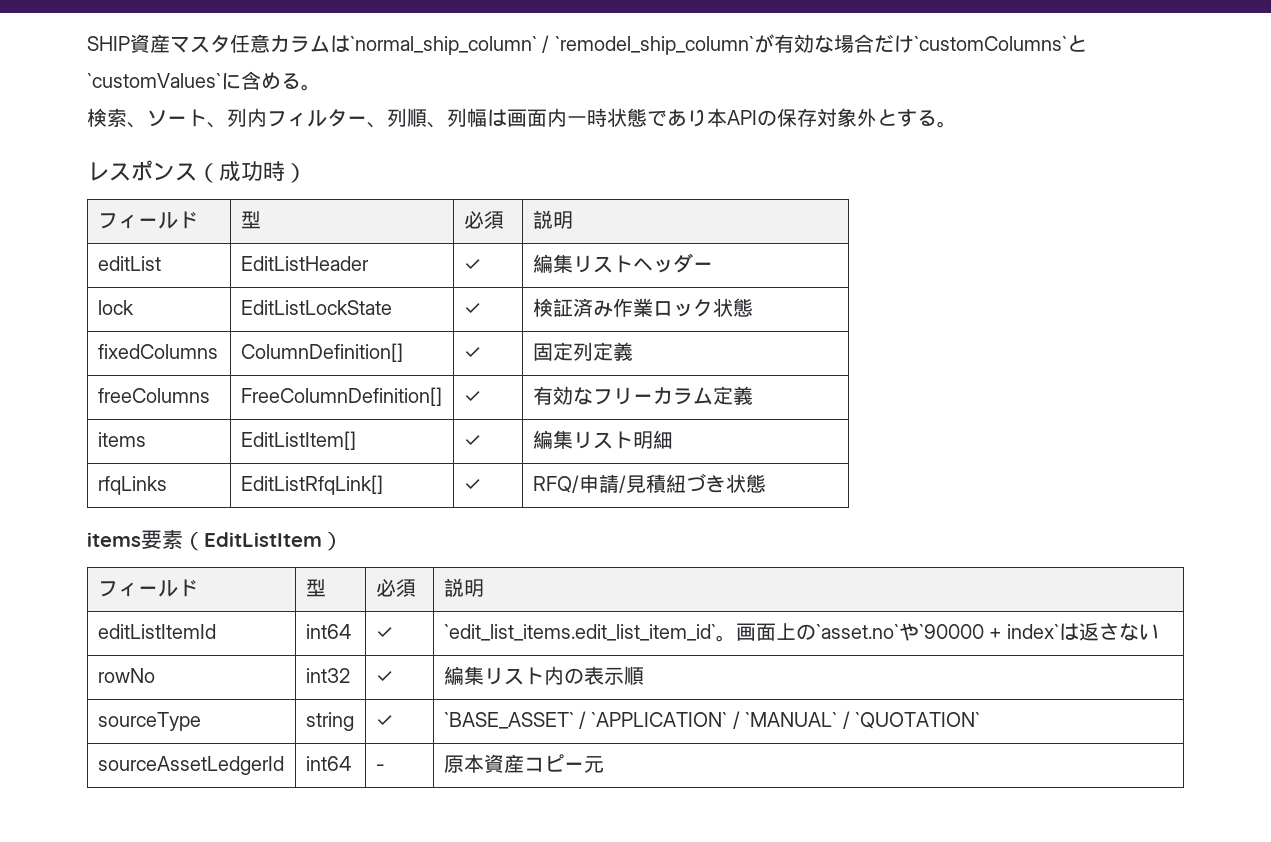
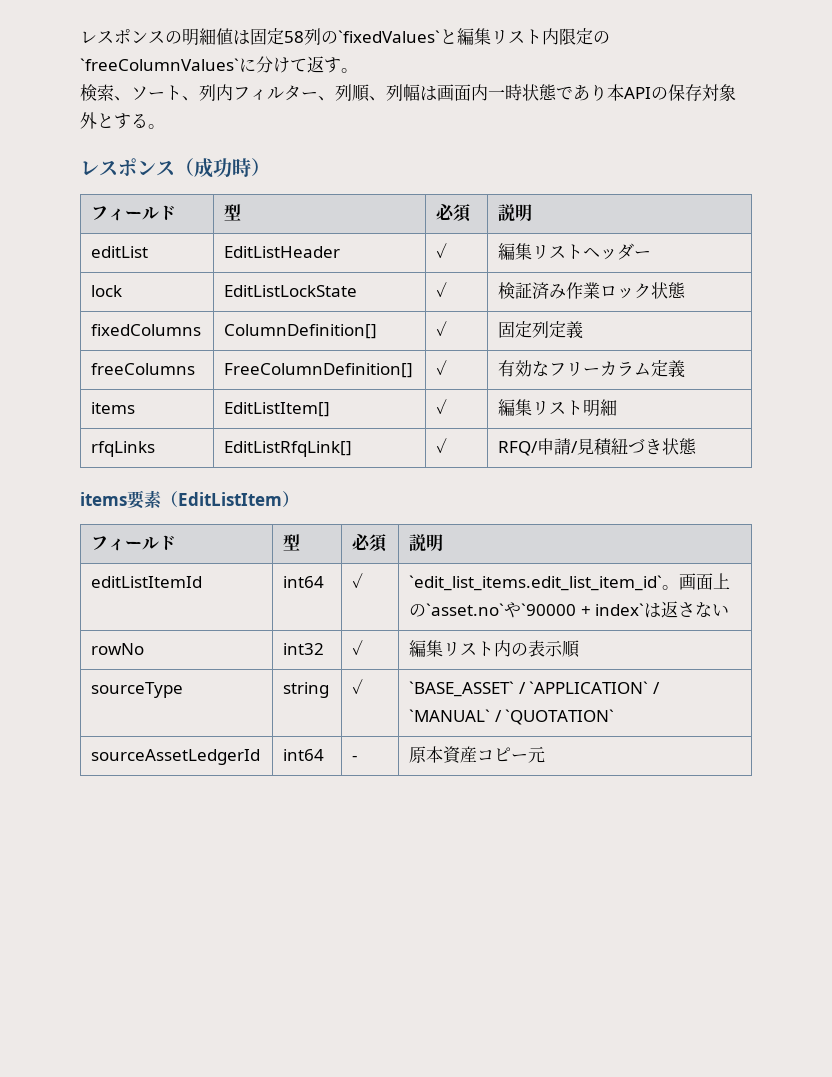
[87,34,1087,55] [87,71,301,90] SHIP資産マスタ任意カラムは`normal_ship_column` / `remodel_ship_column`が有効な場合だけ`customColumns`と`customValues`に含める -> [80,28,610,46] [80,56,341,73] レスポンスの明細値は固定58列の`fixedValues`と編集リスト内限定の`freeColumnValues`に分けて返す

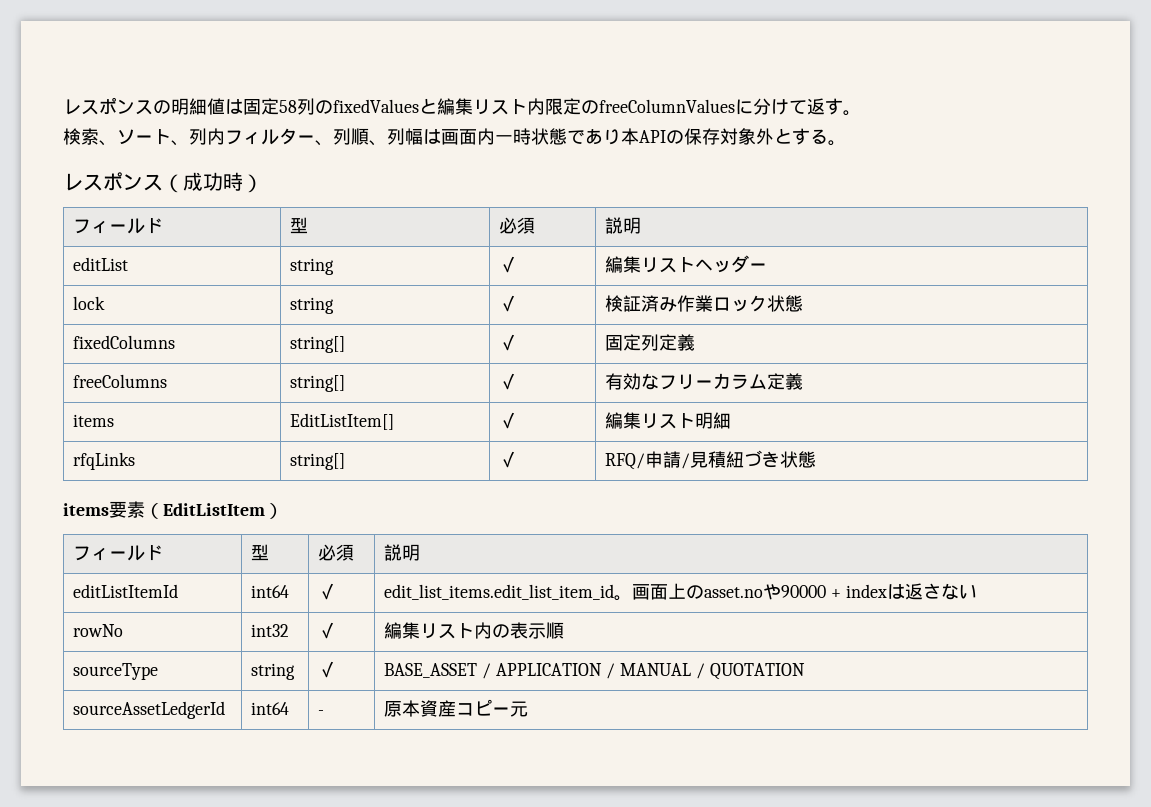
[338,30,440,43] `fixedValues` -> [333,99,419,113] fixedValues
[80,58,239,71] `freeColumnValues` -> [599,99,735,113] freeColumnValues
[224,246,341,258] EditListHeader -> [290,258,335,275] string
[224,285,358,297] EditListLockState -> [290,297,335,314] string
[224,324,378,339] ColumnDefinition[] -> [290,336,346,353] string[]
[224,363,414,378] FreeColumnDefinition[] -> [290,375,346,392] string[]
[224,441,353,457] EditListRfqLink[] -> [290,453,346,470] string[]
[409,575,663,591] `edit_list_items.edit_list_item_id` -> [384,584,615,600] edit_list_items.edit_list_item_id
[426,602,645,618] `asset.no`や`90000 + index` -> [704,584,888,600] asset.noや90000 + index
[409,681,660,697] [409,709,615,725] `BASE_ASSET` / `APPLICATION` / `MANUAL` / `QUOTATION` -> [384,663,805,680] BASE_ASSET / APPLICATION / MANUAL / QUOTATION

